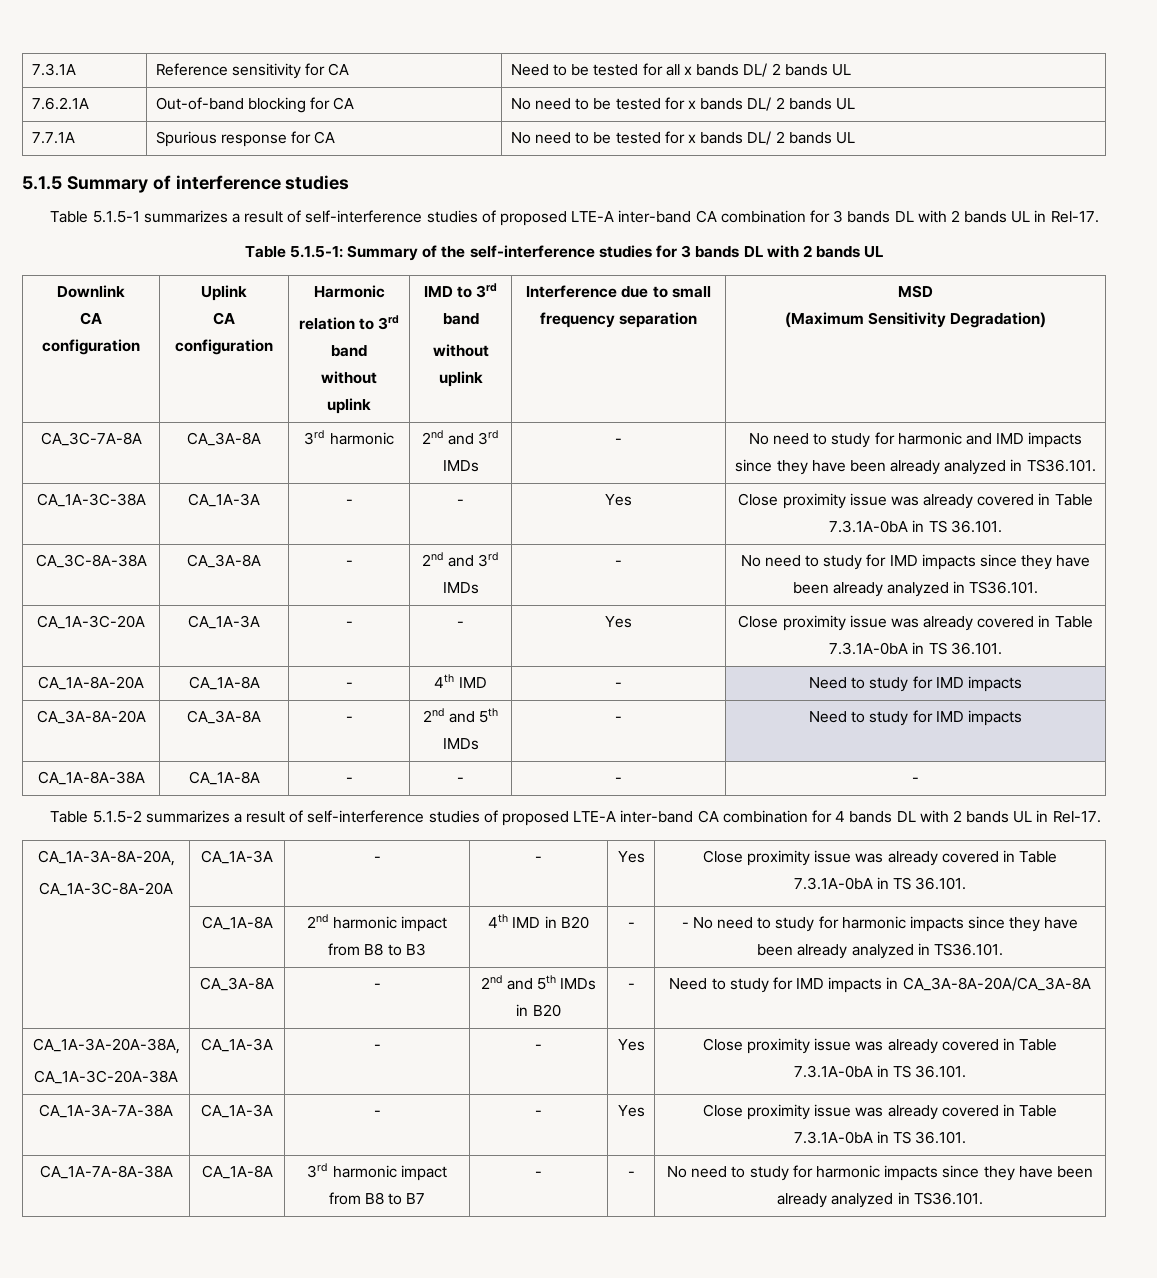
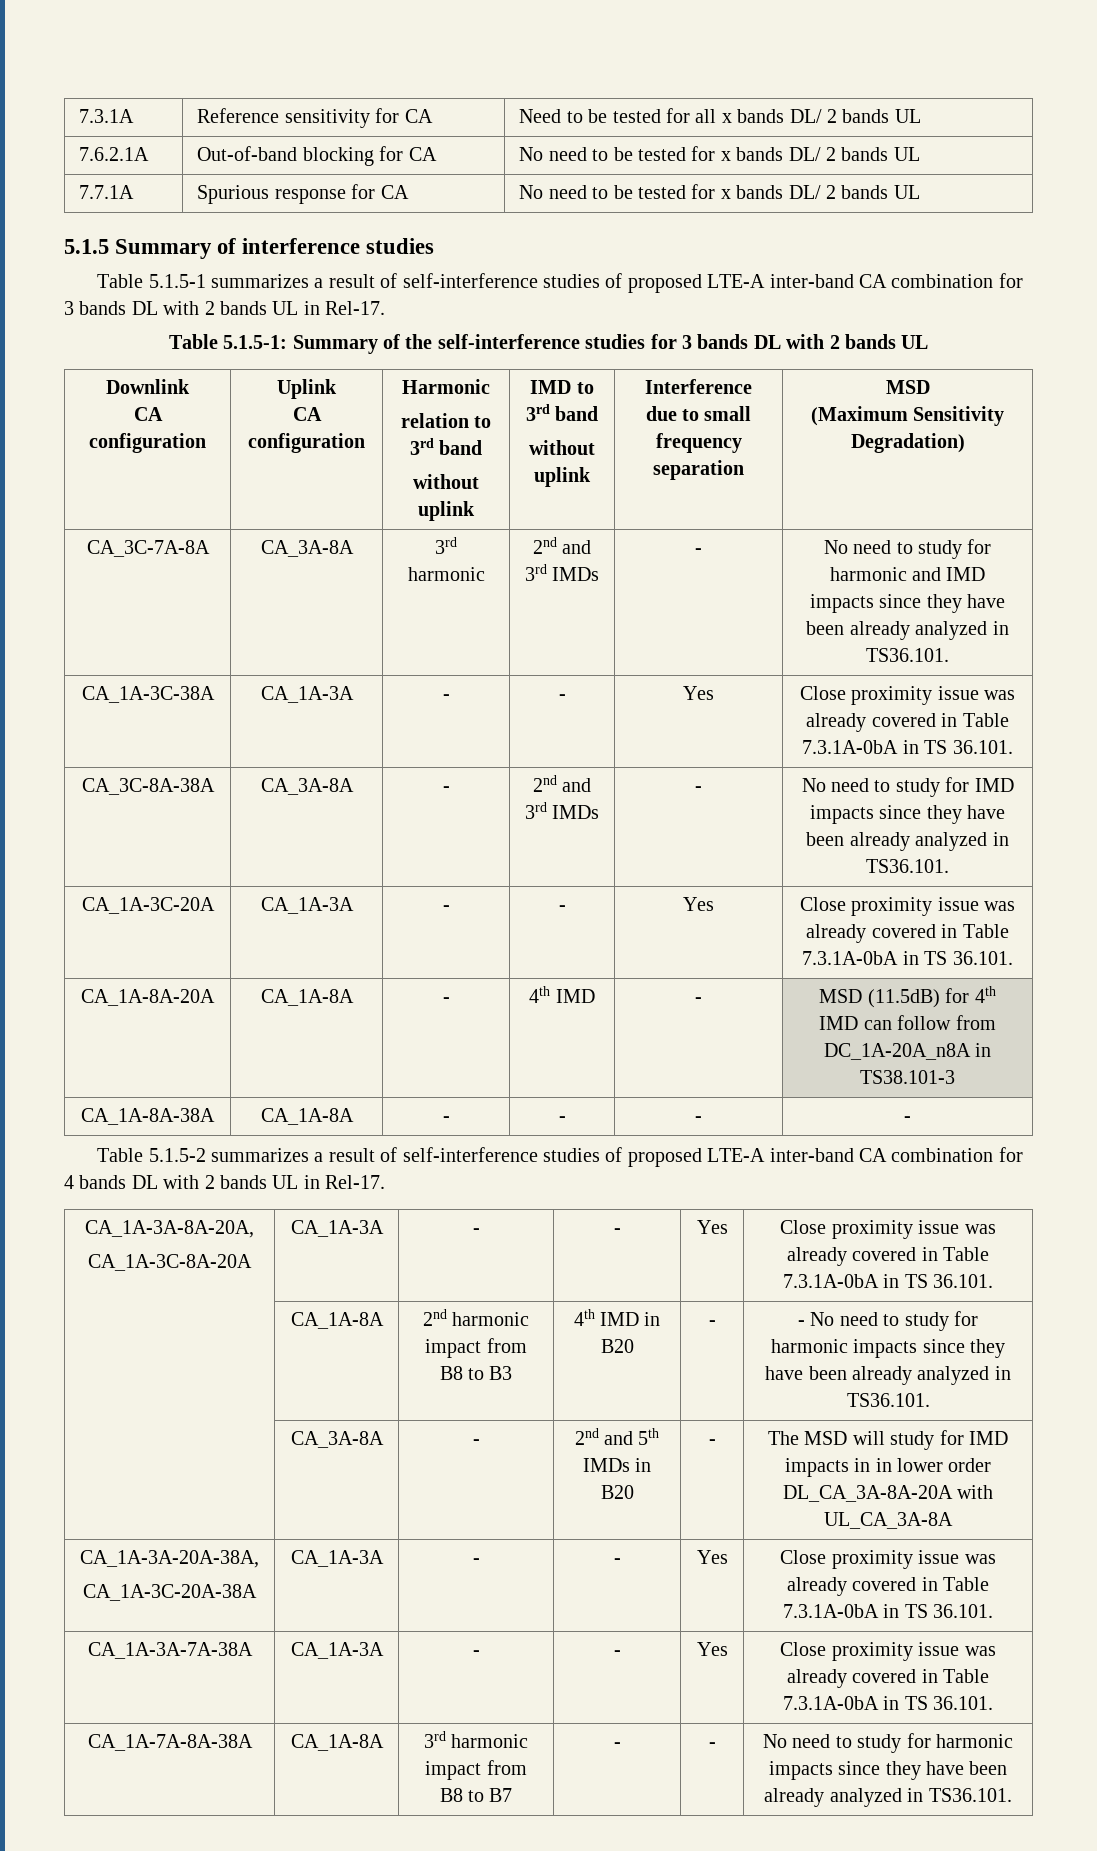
[809,676,1022,692] [36,710,146,724] [186,710,261,724] [345,716,353,722] [422,708,499,723] [442,738,479,750] [615,716,622,722] [809,710,1022,726] Need to study for IMD impacts // CA_3A-8A-20A | CA_3A-8A | - | 2nd and 5th IMDs | - | Need to study for IMD impacts -> [819,986,996,1008] [819,1015,996,1030] [823,1043,992,1060] [860,1070,955,1084] MSD (11.5dB) for 4th IMD can follow from DC_1A-20A_n8A in TS38.101-3
[669,978,726,990] Need to -> [768,1431,885,1445] The MSD will
[902,977,1091,991] CA_3A-8A-20A/CA_3A-8A -> [875,1458,992,1472] [782,1485,994,1502] [824,1512,953,1529] in lower order DL_CA_3A-8A-20A with UL_CA_3A-8A

